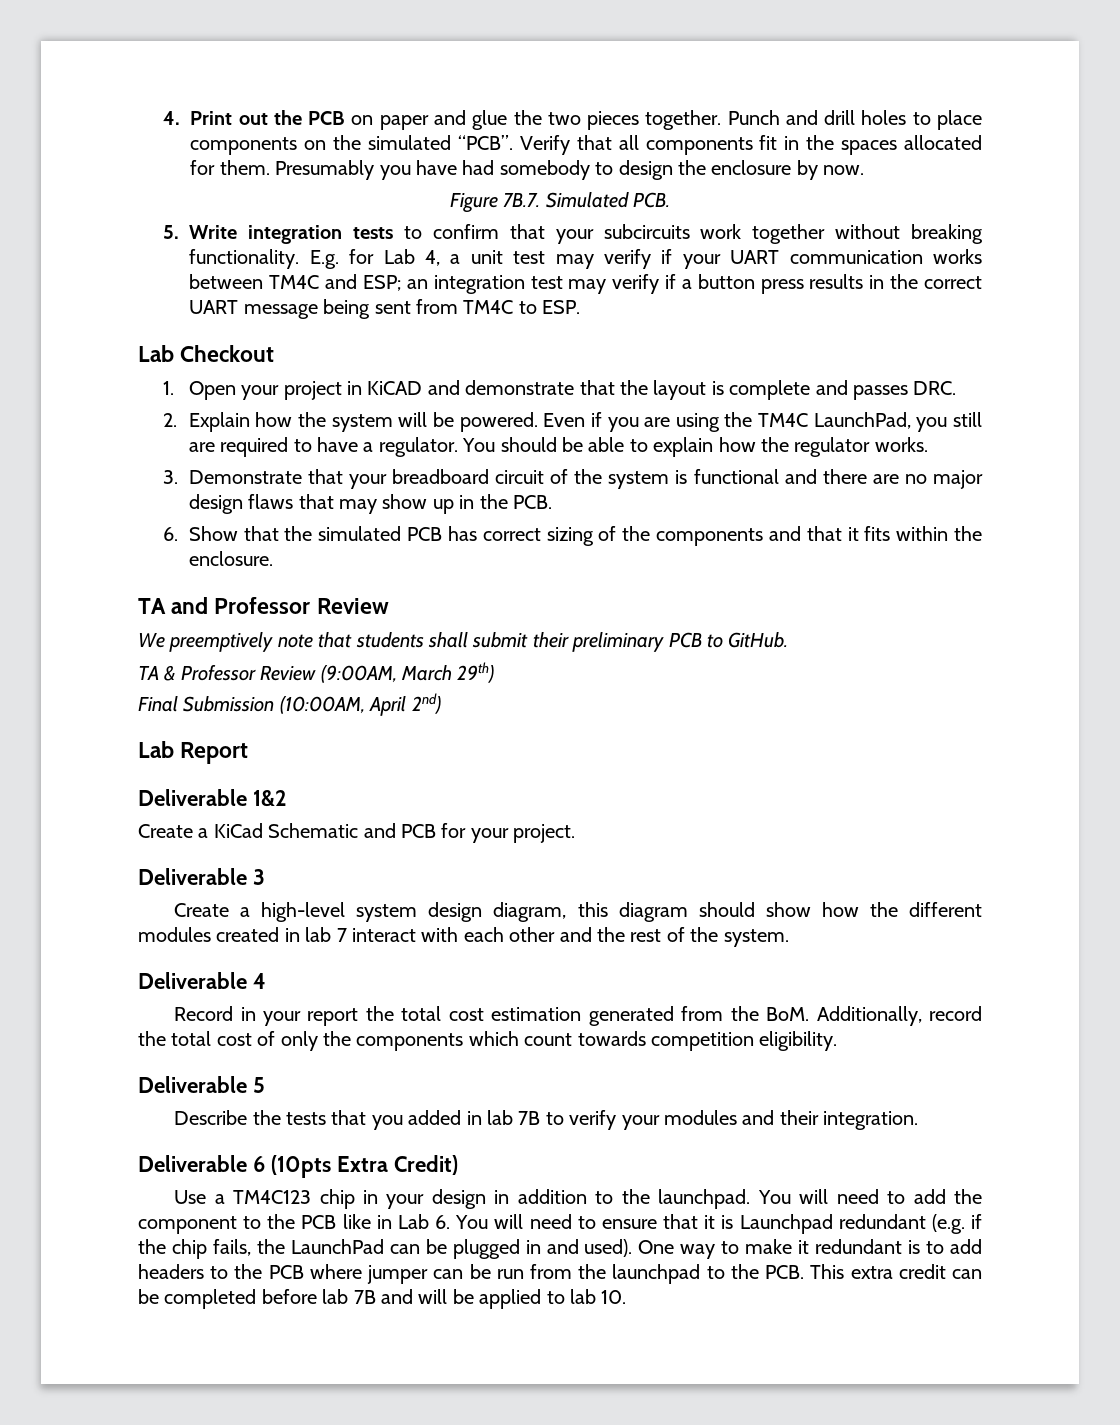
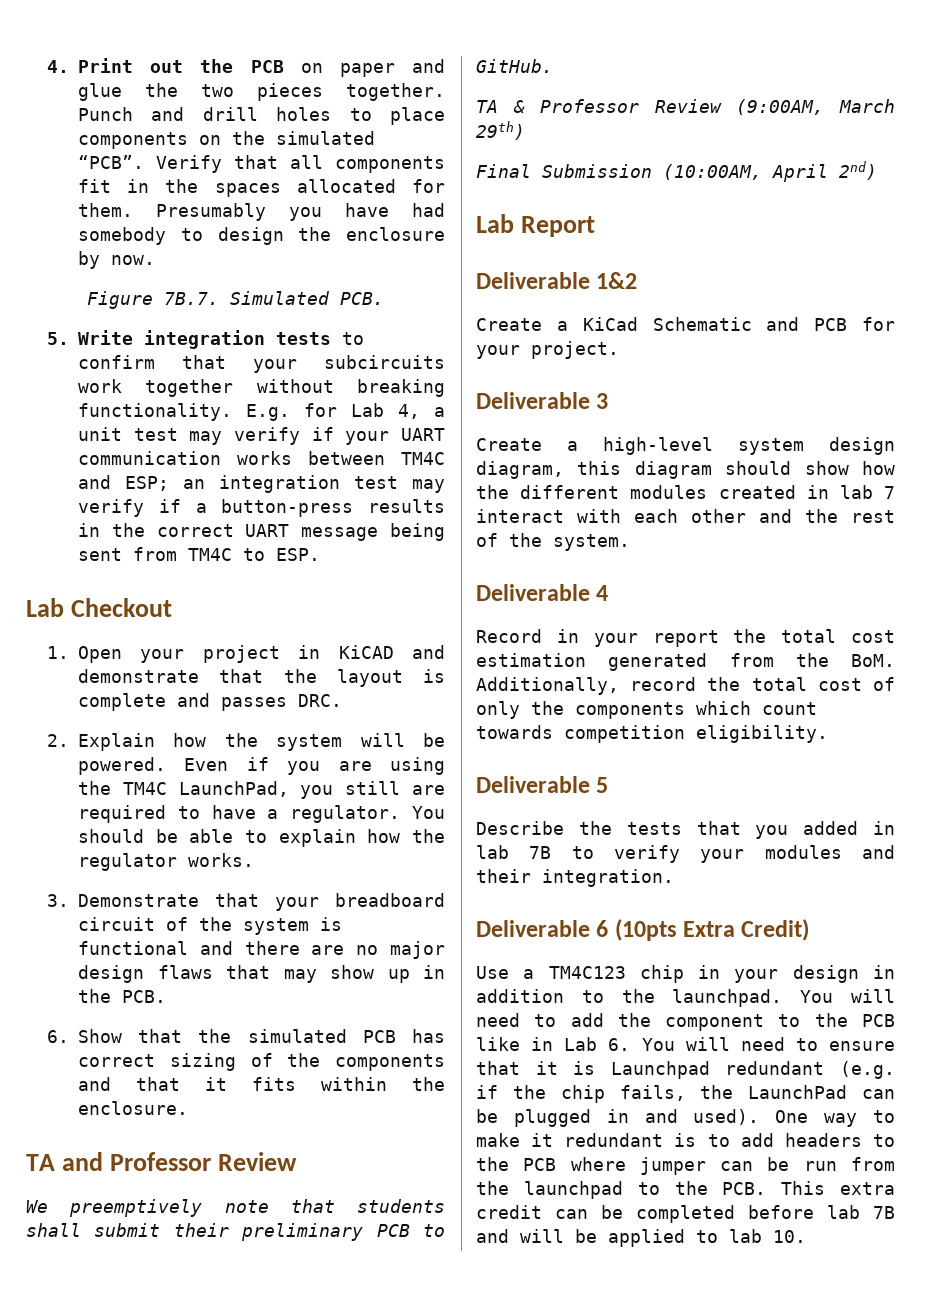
[697,274,804,294] button press -> [221,499,354,517] button-press

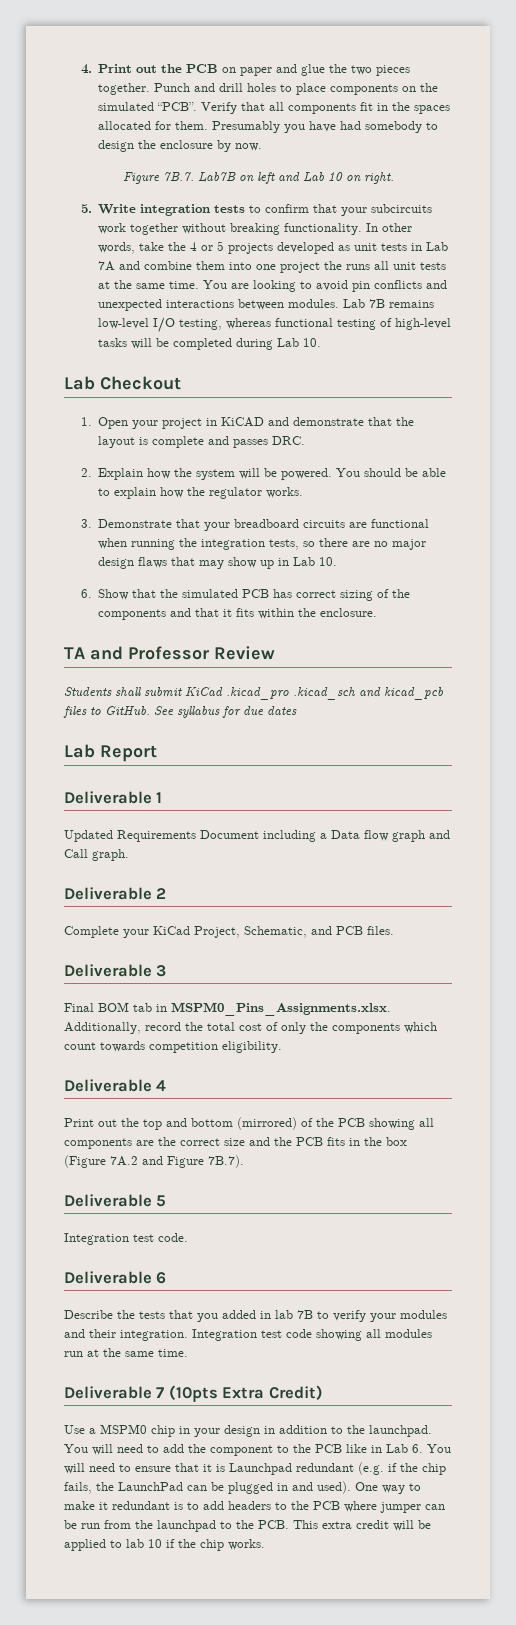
[230,291,384,305] Simulated PCB. -> [197,172,394,184] Lab7B on left and Lab 10 on right.
[246,403,445,421] [78,427,445,445] [78,451,445,465] [78,475,445,493] [78,499,446,517] [78,523,445,541] [78,547,321,561] E.g. for Lab 4, a unit test may verify if your UART communication works between TM4C and ESP; an integration test may verify if a button-press results in the correct UART message being sent from TM4C to ESP. -> [366,223,413,232] [98,241,449,254] [98,261,447,273] [98,280,448,292] [98,299,435,311] [98,317,452,333] [98,338,322,350] In other words, take the 4 or 5 projects developed as unit tests in Lab 7A and combine them into one project the runs all unit tests at the same time. You are looking to avoid pin conflicts and unexpected interactions between modules. Lab 7B remains low-level I/O testing, whereas functional testing of high-level tasks will be completed during Lab 10.
[184,757,446,775] [78,781,445,799] [78,805,401,823] Even if you are using the TM4C LaunchPad, you still are required to have a regulator. -> (333, 474) none
[78,917,343,935] [78,941,233,955] circuit of the system is functional and -> [303,519,430,528] [98,538,316,550] circuits are functional when running the integration tests, so
[78,989,167,1003] the PCB. -> [293,557,338,566] Lab 10.
[26,1199,445,1217] [26,1223,445,1241] [476,59,553,73] [476,99,895,115] [476,121,525,140] [476,161,877,182] [476,214,595,237] [476,272,638,289] [476,317,895,331] [476,341,619,359] [476,392,609,409] [476,437,895,455] [476,461,895,479] [476,485,895,499] [476,509,895,523] [476,533,630,551] [476,584,609,601] [476,629,895,647] [476,653,895,671] We preemptively note that students shall submit their preliminary PCB to GitHub. // TA & Professor Review (9:00AM, March 29th) // Final Submission (10:00AM, April 2nd) // Lab Report // Deliverable 1&2 // Create a KiCad Schematic and PCB for your project. // Deliverable 3 // Create a high-level system design diagram, this diagram should show how the different modules created in lab 7 interact with each other and the rest of the system. // Deliverable 4 // Record in your report the total cost estimation generated from the BoM. -> [64,687,443,700] [63,706,297,718] [64,744,157,762] [64,791,163,804] [64,830,450,842] [64,849,129,861] [64,887,167,900] [64,926,394,938] [64,964,167,977] [64,1002,391,1016] Students shall submit KiCad .kicad_pro .kicad_sch and kicad_pcb files to GitHub. See syllabus for due dates // Lab Report // Deliverable 1 // Updated Requirements Document including a Data flow graph and Call graph. // Deliverable 2 // Complete your KiCad Project, Schematic, and PCB files. // Deliverable 3 // Final BOM tab in MSPM0_Pins_Assignments.xlsx.
[596,777,609,793] 5 -> [156,1080,167,1091] [64,1117,434,1130] [64,1137,407,1149] [64,1155,244,1168] [64,1194,167,1207] [64,1233,188,1245] [64,1271,167,1284] 4 // Print out the top and bottom (mirrored) of the PCB showing all components are the correct size and the PCB fits in the box (Figure 7A.2 and Figure 7B.7). // Deliverable 5 // Integration test code. // Deliverable 6
[476,920,609,937] // Deliverable 6 -> [192,1329,432,1341] [64,1348,188,1357] [64,1386,165,1399] Integration test code showing all modules run at the same time. // Deliverable 7
[548,966,626,979] TM4C123 -> [100,1424,147,1434] MSPM0
[555,1205,895,1223] [476,1229,509,1243] can be completed before lab 7B and -> (389, 1524) none
[773,1230,806,1243] 10. -> [148,1539,265,1551] 10 if the chip works.

